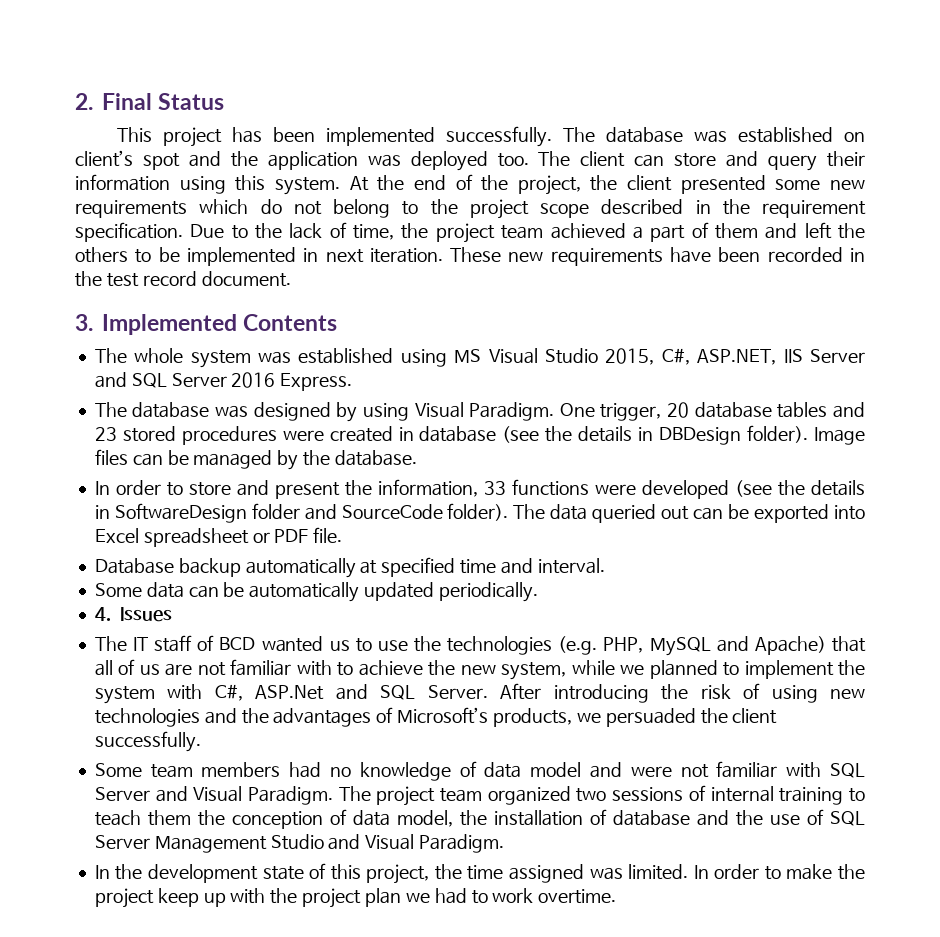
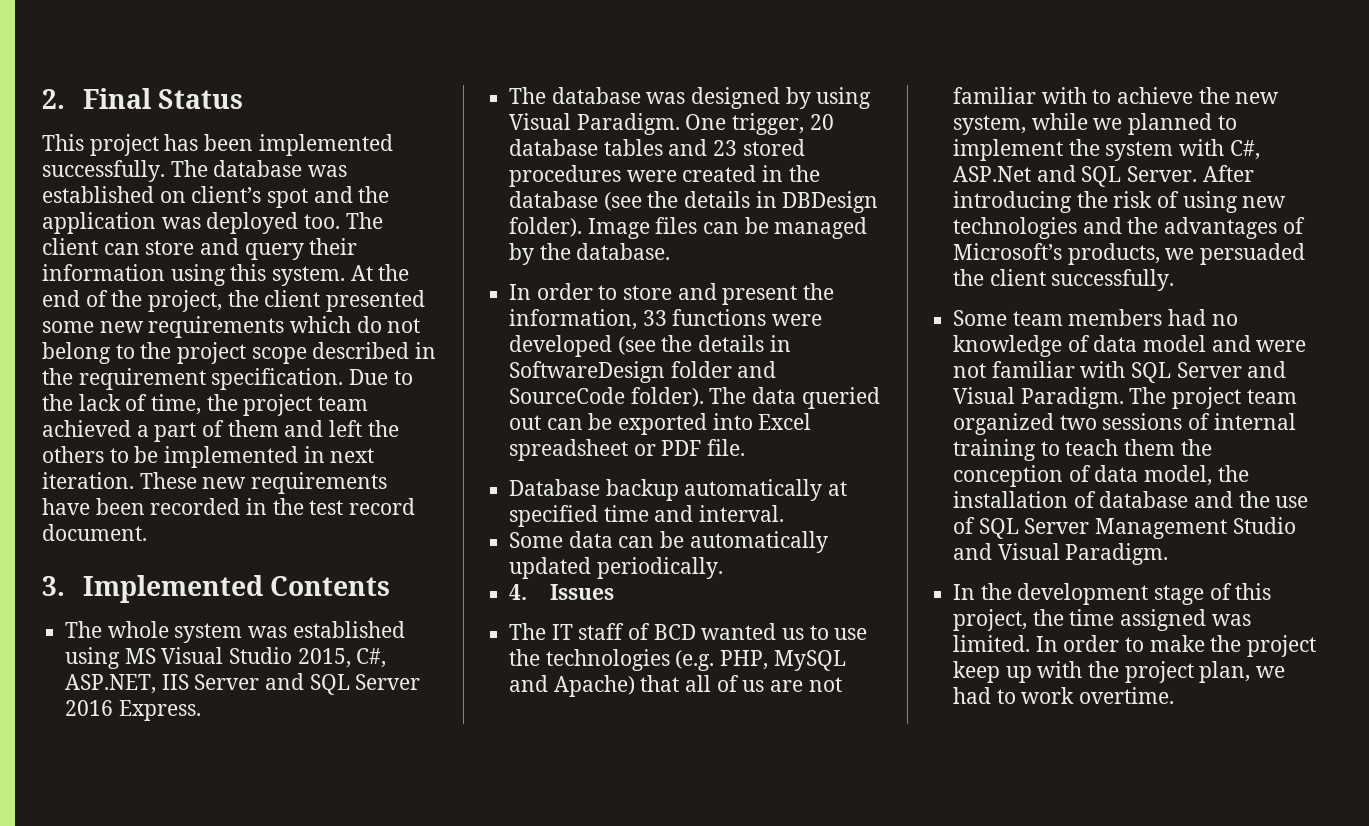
(414, 434) none -> [788,165,820,182] the
[262,866,304,880] state -> [1154,585,1205,605] stage
[364,888,401,907] plan -> [1199,661,1251,683] plan,

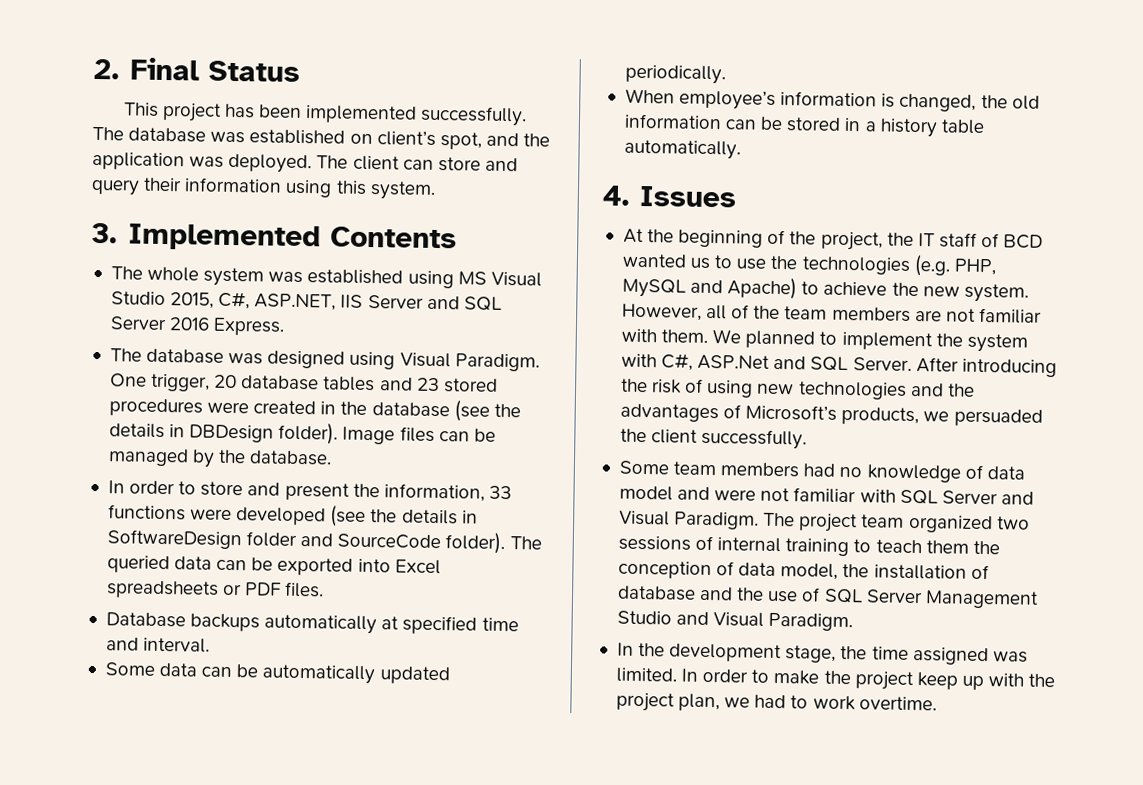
[267,188,309,208] spot -> [439,132,482,150] spot,
[206,212,341,234] deployed too. -> [228,153,313,174] deployed.
[350,264,410,281] [42,290,426,312] [42,316,421,338] [42,342,437,364] [42,368,413,390] [42,394,369,416] [42,420,399,442] [42,446,375,468] [42,472,388,494] [42,498,416,515] [42,524,147,541] At the end of the project, the client presented some new requirements which do not belong to the project scope described in the requirement specification. Due to the lack of time, the project team achieved a part of them and left the others to be implemented in next iteration. These new requirements have been recorded in the test record document. -> (436, 190) none
[785,87,811,109] by -> (346, 359) none
[752,387,880,409] [509,415,542,430] data queried out -> [106,555,213,574] queried data
[509,439,629,461] spreadsheet -> [105,580,219,599] spreadsheets
[707,439,746,456] file. -> [284,581,325,598] files.
[605,479,679,501] backup -> [190,613,261,632] backups
[509,584,615,600] [509,623,547,640] 4. Issues // The -> [624,88,1040,112] [623,113,985,138] [623,139,741,160] [602,185,738,208] [622,228,914,251] When employee’s information is changed, the old information can be stored in a history table automatically. // 4. Issues // At the beginning of the project, the
[640,675,842,692] [953,87,1280,104] [953,113,1123,135] that all of us are not familiar with to achieve the new system, while we -> [801,281,1029,303] [621,303,1042,324] [620,328,742,344] to achieve the new system. However, all of the team members are not familiar with them. We
[1154,583,1272,605] [953,609,1028,631] stage of this project, -> [785,645,837,663] stage,

